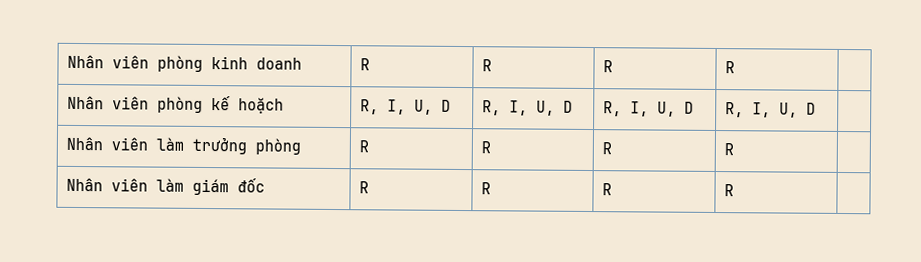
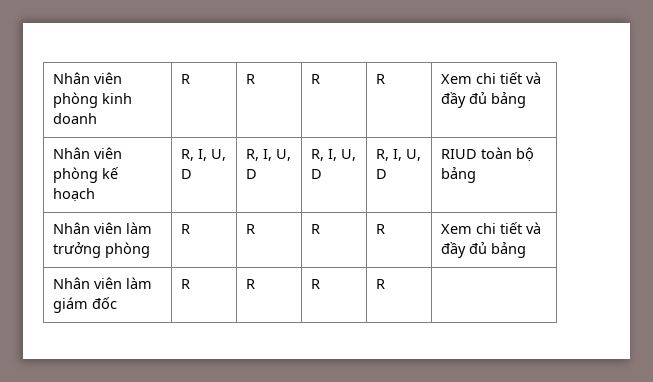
(735, 67) none -> [440,72,541,84] [440,92,526,108] Xem chi tiết và đầy đủ bảng
[237,97,284,114] hoặch -> [52,188,95,202] hoạch
(816, 108) none -> [440,147,534,162] [440,167,476,183] RIUD toàn bộ bảng
(734, 149) none -> [440,222,541,234] [440,242,526,258] Xem chi tiết và đầy đủ bảng

